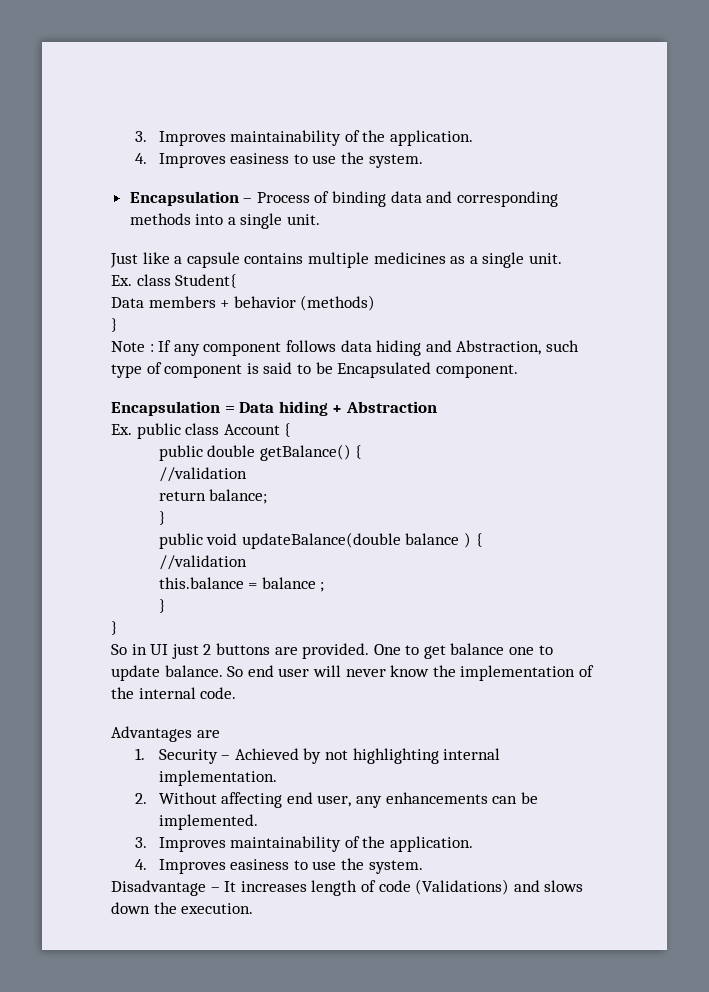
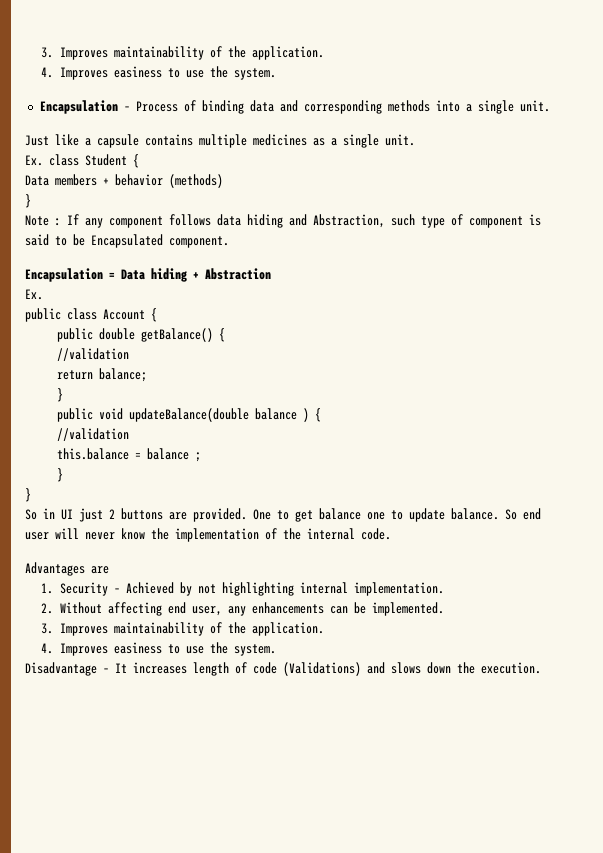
[175,274,238,288] Student{ -> [85,154,139,168] Student {
(132, 429) none -> (43, 294) //

